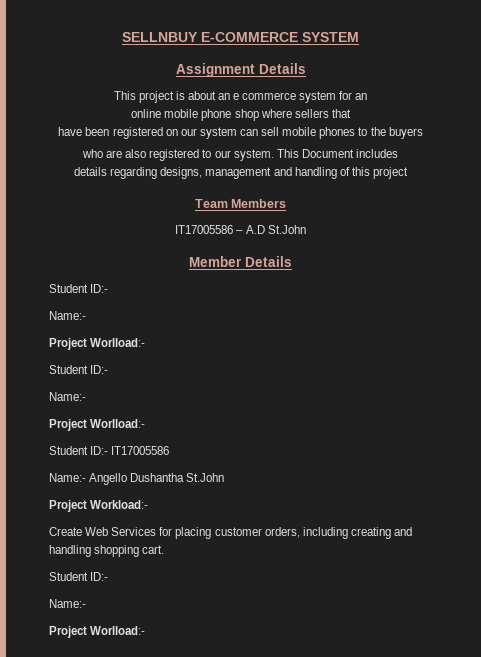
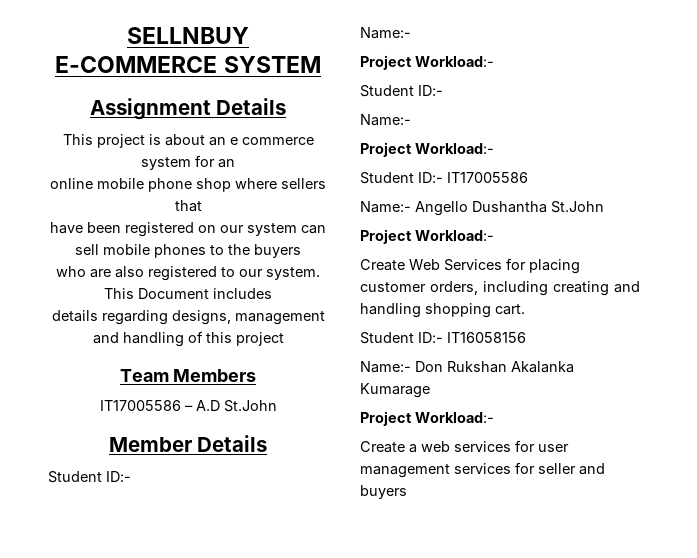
[90,338,146,347] [49,365,109,374] [49,392,86,401] [49,419,146,431] Worlload:- // Student ID:- // Name:- // Project Worlload:- -> [415,56,494,67] [360,85,443,97] [360,114,411,126] [360,142,494,157] Workload:- // Student ID:- // Name:- // Project Workload:-
[49,599,86,608] [49,626,146,638] // Name:- // Project Worlload:- -> [447,332,526,343] [360,361,574,373] [360,383,430,398] [360,411,494,426] [360,440,569,453] [360,462,605,478] [360,485,407,499] IT16058156 // Name:- Don Rukshan Akalanka Kumarage // Project Workload:- // Create a web services for user management services for seller and buyers

